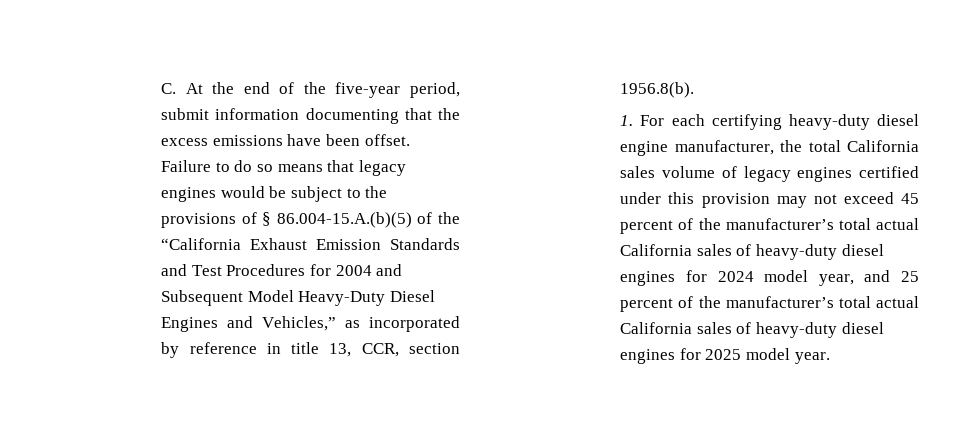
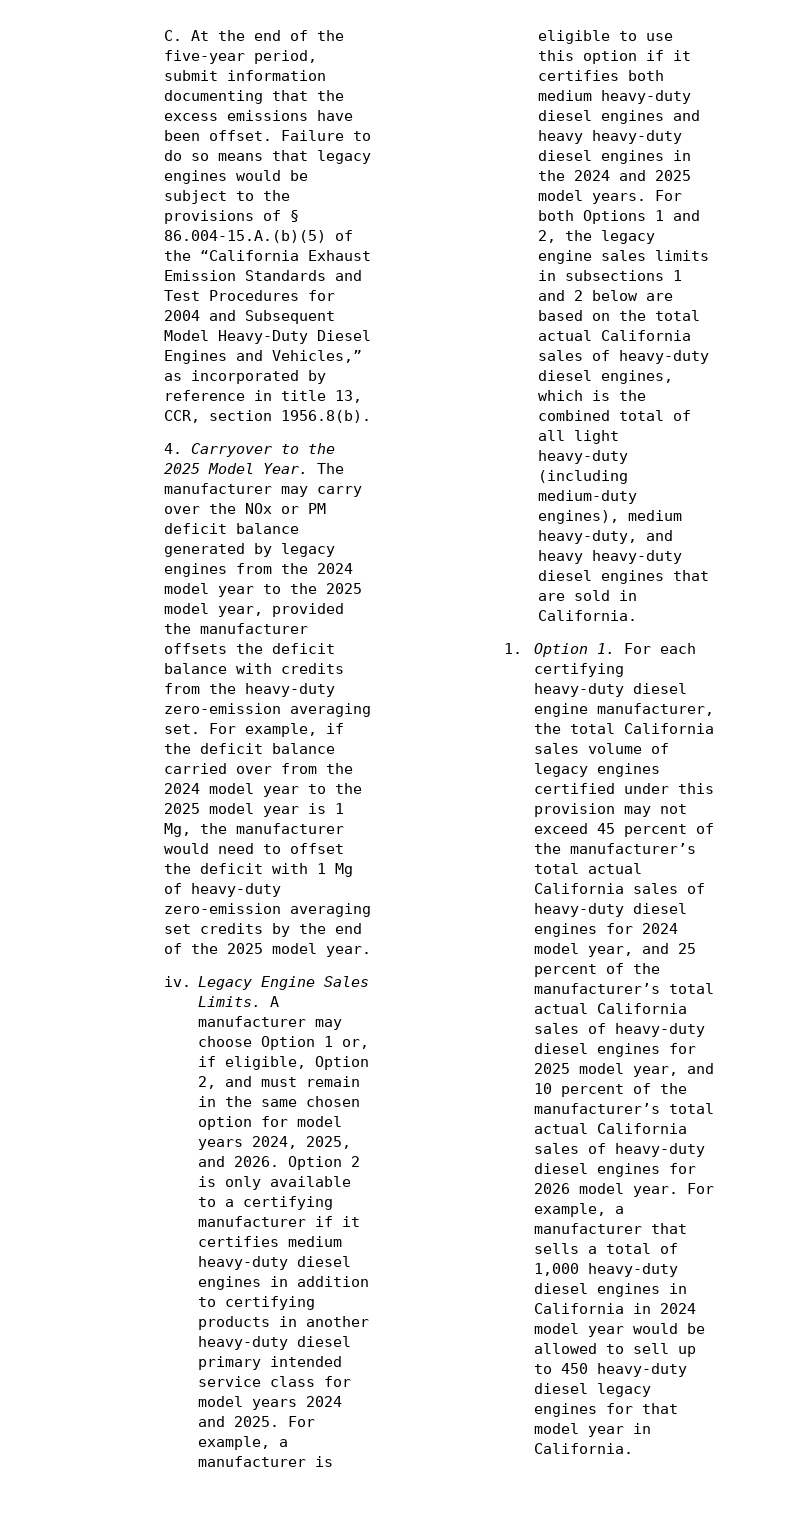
(695, 90) none -> [163,443,335,457] [163,463,344,474] [163,483,362,497] [163,503,326,514] [163,523,299,534] [163,543,335,557] [163,563,353,577] [163,583,362,597] [163,603,344,617] [163,623,308,634] [163,643,335,654] [163,663,344,674] [163,683,335,697] [163,703,371,717] [163,723,344,737] [163,743,335,754] [163,763,353,774] [163,783,362,797] [163,803,344,817] [163,823,344,837] [163,843,344,854] [163,863,353,877] [163,883,281,897] [163,903,371,917] [163,923,362,937] [163,943,371,957] [163,976,370,990] [198,996,280,1007] [198,1016,343,1030] [198,1036,370,1050] [198,1056,370,1070] [198,1076,361,1089] [198,1096,361,1107] [198,1116,343,1130] [198,1136,352,1150] [198,1156,361,1170] [198,1176,352,1190] [198,1196,334,1210] [198,1216,361,1227] [198,1236,343,1247] [198,1256,352,1270] [198,1276,370,1290] [198,1296,316,1310] [198,1316,370,1330] [198,1336,352,1350] [198,1356,343,1370] [198,1376,352,1387] [198,1396,343,1410] [198,1416,316,1427] [198,1436,289,1450] [198,1456,334,1467] [538,30,674,44] [538,50,692,64] [538,70,665,81] [538,90,692,104] [538,110,701,124] [538,130,683,144] [538,150,692,164] [538,170,692,181] [538,190,683,204] [538,210,701,224] [538,230,656,244] [538,250,710,264] [538,270,683,281] [538,290,674,301] [538,310,701,321] [538,330,692,341] [538,350,710,364] [538,370,674,384] [538,390,647,401] [538,410,692,421] [538,430,620,444] [538,450,629,464] [538,470,629,484] [538,490,638,504] [538,510,683,524] [538,530,674,544] [538,550,683,564] [538,570,710,584] [538,590,638,601] [538,610,638,621] [503,643,588,657] 4. Carryover to the 2025 Model Year. The manufacturer may carry over the NOx or PM deficit balance generated by legacy engines from the 2024 model year to the 2025 model year, provided the manufacturer offsets the deficit balance with credits from the heavy-duty zero-emission averaging set. For example, if the deficit balance carried over from the 2024 model year to the 2025 model year is 1 Mg, the manufacturer would need to offset the deficit with 1 Mg of heavy-duty zero-emission averaging set credits by the end of the 2025 model year. // iv. Legacy Engine Sales Limits. A manufacturer may choose Option 1 or, if eligible, Option 2, and must remain in the same chosen option for model years 2024, 2025, and 2026. Option 2 is only available to a certifying manufacturer if it certifies medium heavy-duty diesel engines in addition to certifying products in another heavy-duty diesel primary intended service class for model years 2024 and 2025. For example, a manufacturer is eligible to use this option if it certifies both medium heavy-duty diesel engines and heavy heavy-duty diesel engines in the 2024 and 2025 model years. For both Options 1 and 2, the legacy engine sales limits in subsections 1 and 2 below are based on the total actual California sales of heavy-duty diesel engines, which is the combined total of all light heavy-duty (including medium-duty engines), medium heavy-duty, and heavy heavy-duty diesel engines that are sold in California. // 1. Option
[794,352,830,364] year. -> [632,1063,714,1077] [533,1083,687,1097] [533,1103,714,1114] [533,1123,687,1134] [533,1143,705,1157] [533,1163,696,1177] [533,1183,714,1197] [533,1203,624,1217] [533,1223,687,1234] [533,1243,678,1254] [533,1263,678,1277] [533,1283,687,1297] [533,1303,696,1314] [533,1323,705,1337] [533,1343,696,1357] [533,1363,687,1377] [533,1383,651,1397] [533,1403,678,1417] [533,1423,651,1437] [533,1443,633,1454] year, and 10 percent of the manufacturer’s total actual California sales of heavy-duty diesel engines for 2026 model year. For example, a manufacturer that sells a total of 1,000 heavy-duty diesel engines in California in 2024 model year would be allowed to sell up to 450 heavy-duty diesel legacy engines for that model year in California.

